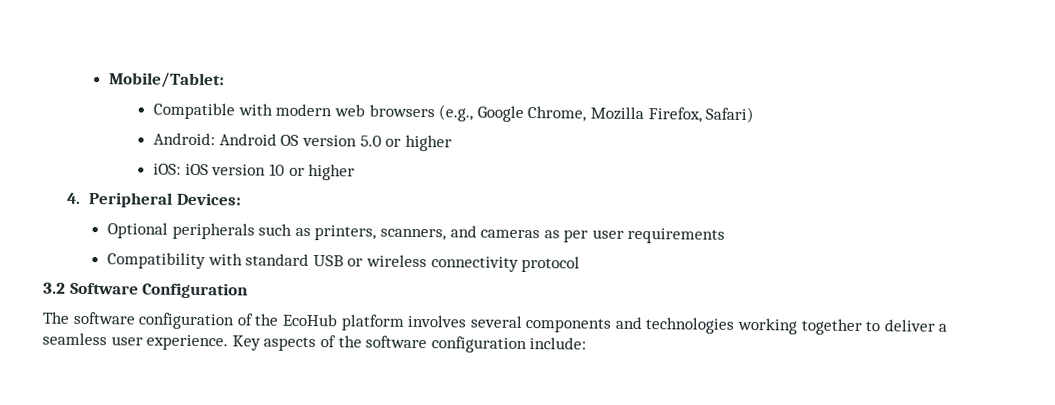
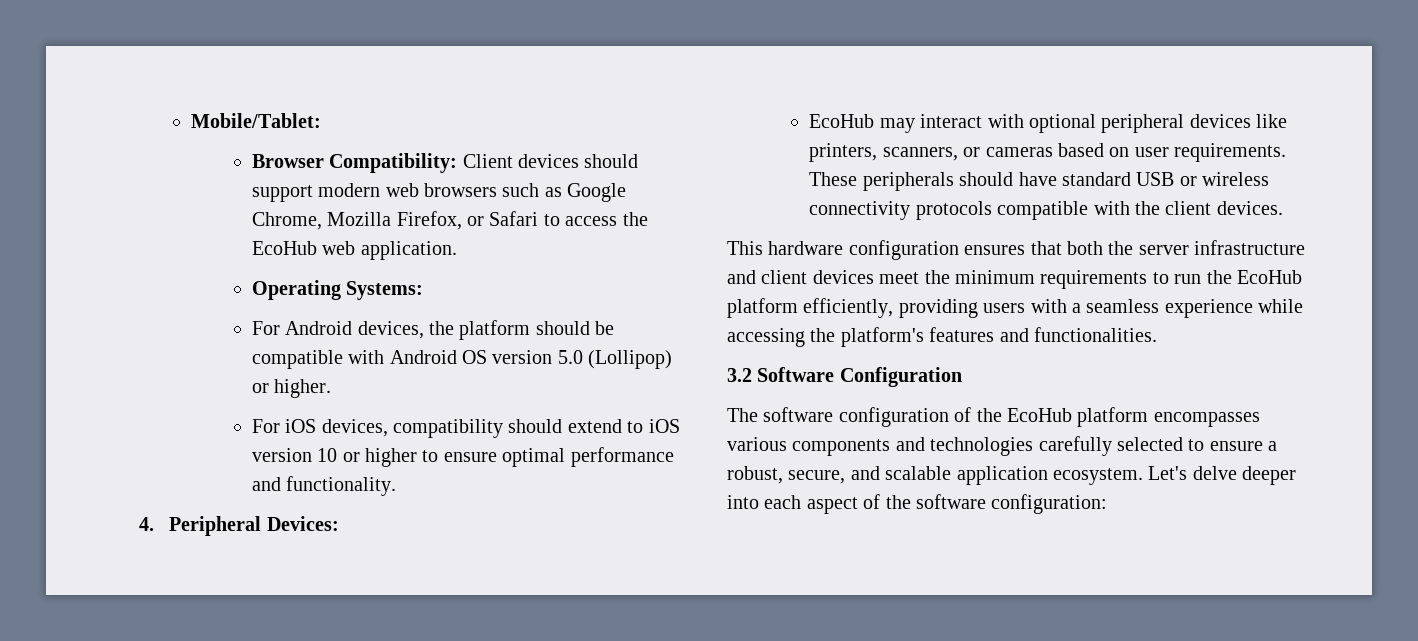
[153,102,273,120] Compatible with -> [251,153,639,173] [251,185,313,202] Browser Compatibility: Client devices should support
[438,104,474,122] (e.g., -> [502,183,562,197] such as
[705,106,755,124] [153,132,452,152] [153,163,182,175] Safari) // Android: Android OS version 5.0 or higher // iOS: -> [467,211,648,226] [251,241,457,260] [251,280,424,300] [251,320,615,340] [251,350,673,369] [251,379,332,398] [251,419,644,438] or Safari to access the EcoHub web application. // Operating Systems: // For Android devices, the platform should be compatible with Android OS version 5.0 (Lollipop) or higher. // For iOS devices, compatibility should extend to
[65,192,242,208] [106,222,726,244] [106,252,243,270] // 4. Peripheral Devices: // Optional peripherals such as printers, scanners, and cameras as per user requirements // Compatibility with -> [422,447,674,467] [251,476,397,496] [139,516,339,536] [809,114,1288,133] [809,143,1287,162] [809,172,1057,191] to ensure optimal performance and functionality. // 4. Peripheral Devices: // EcoHub may interact with optional peripheral devices like printers, scanners, or cameras based on user requirements. These peripherals should have
[521,255,581,273] protocol -> [915,201,1283,220] [727,240,1306,260] [727,270,1302,289] [727,298,1304,318] [727,327,1157,347] protocols compatible with the client devices. // This hardware configuration ensures that both the server infrastructure and client devices meet the minimum requirements to run the EcoHub platform efficiently, providing users with a seamless experience while accessing the platform's features and functionalities.
[407,314,522,328] involves several -> [1153,412,1260,427] [727,437,787,451] encompasses various
[737,317,948,336] [42,332,317,352] working together to deliver a seamless user experience. Key aspects -> [1038,436,1278,456] [727,466,1297,485] [727,495,858,514] carefully selected to ensure a robust, secure, and scalable application ecosystem. Let's delve deeper into each aspect
[430,336,587,353] configuration include: -> [991,494,1108,514] configuration:

